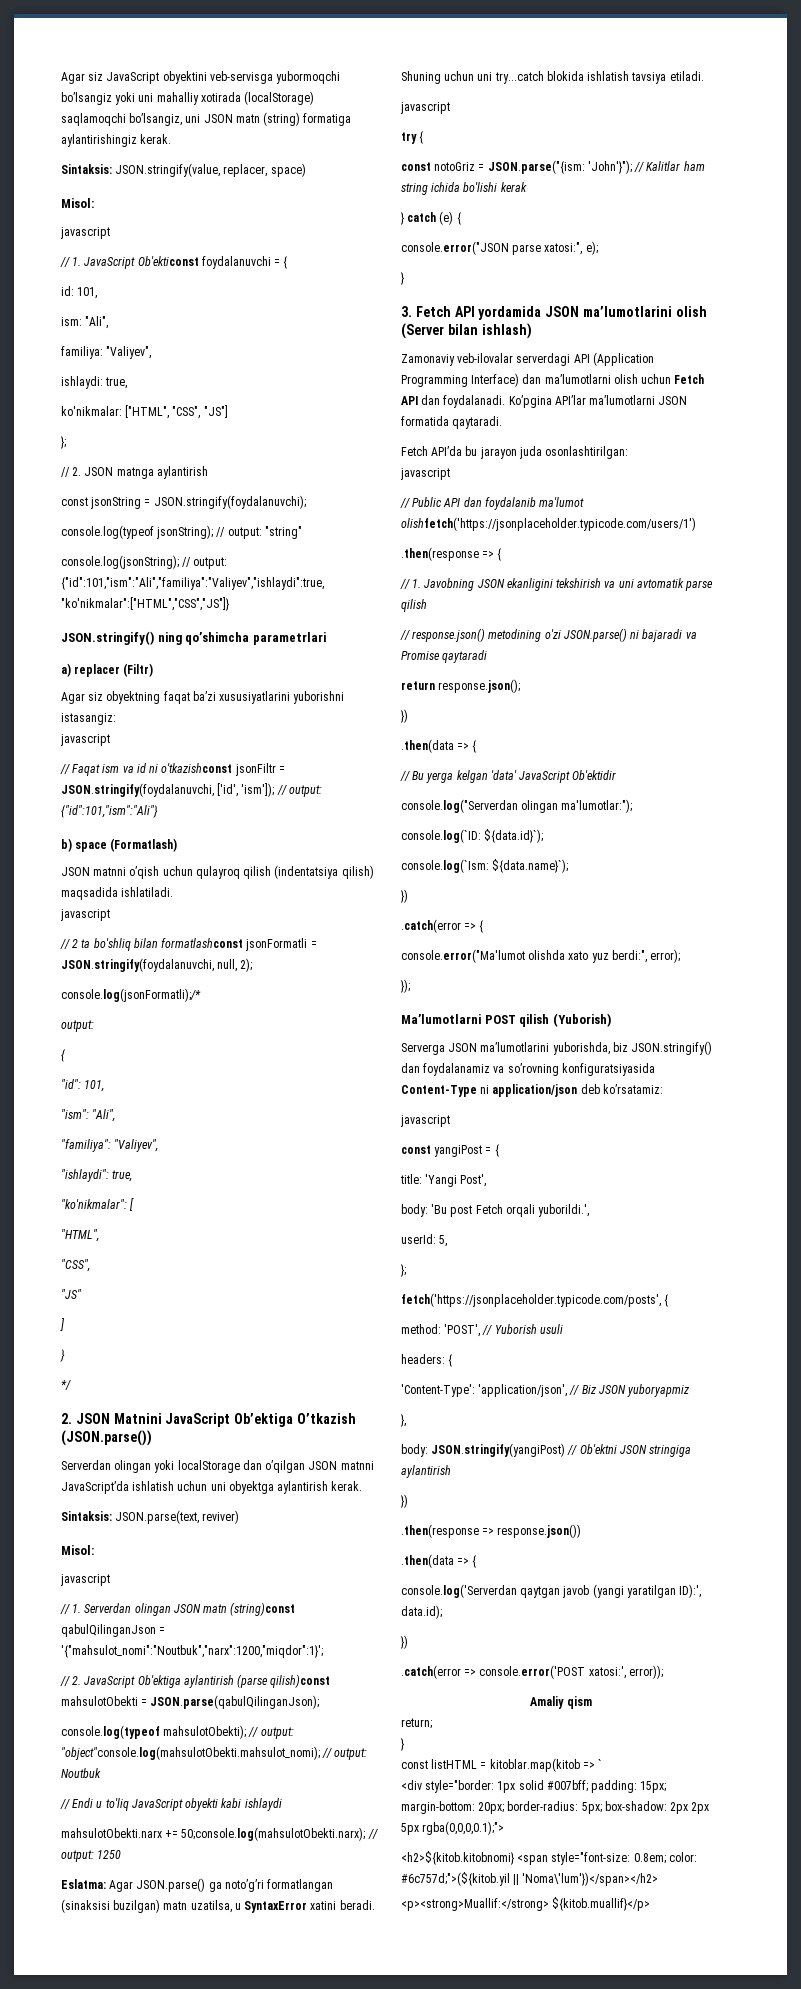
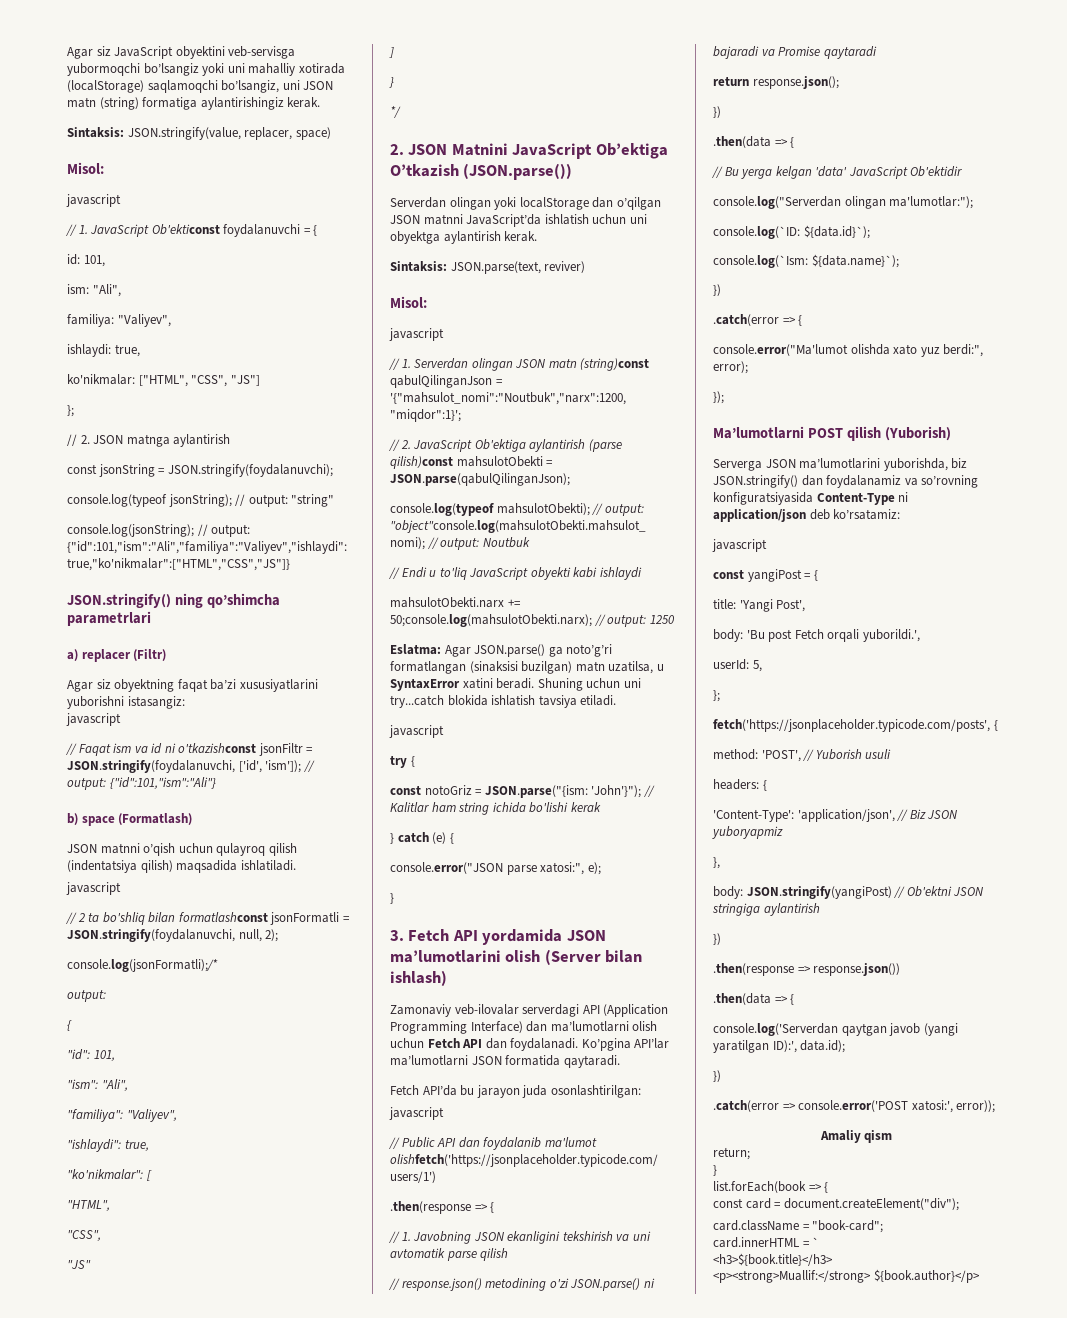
[401,1758,603,1772] [401,1780,667,1793] [401,1801,710,1814] [401,1821,505,1835] [401,1851,697,1865] [401,1872,659,1886] const listHTML = kitoblar.map(kitob => ` // <div style="border: 1px solid #007bff; padding: 15px; margin-bottom: 20px; border-radius: 5px; box-shadow: 2px 2px 5px rgba(0,0,0,0.1);"> // <h2>${kitob.kitobnomi} <span style="font-size: 0.8em; color: #6c757d;">(${kitob.yil || 'Noma\'lum'})</span></h2> -> [713,1181,829,1193] [713,1198,959,1211] [713,1220,884,1233] [713,1237,820,1248] [713,1253,833,1266] list.forEach(book => { // const card = document.createElement("div"); // card.className = "book-card"; // card.innerHTML = ` // <h3>${book.title}</h3>
[552,1897,651,1911] ${kitob.muallif}</p> -> [873,1269,980,1283] ${book.author}</p>

